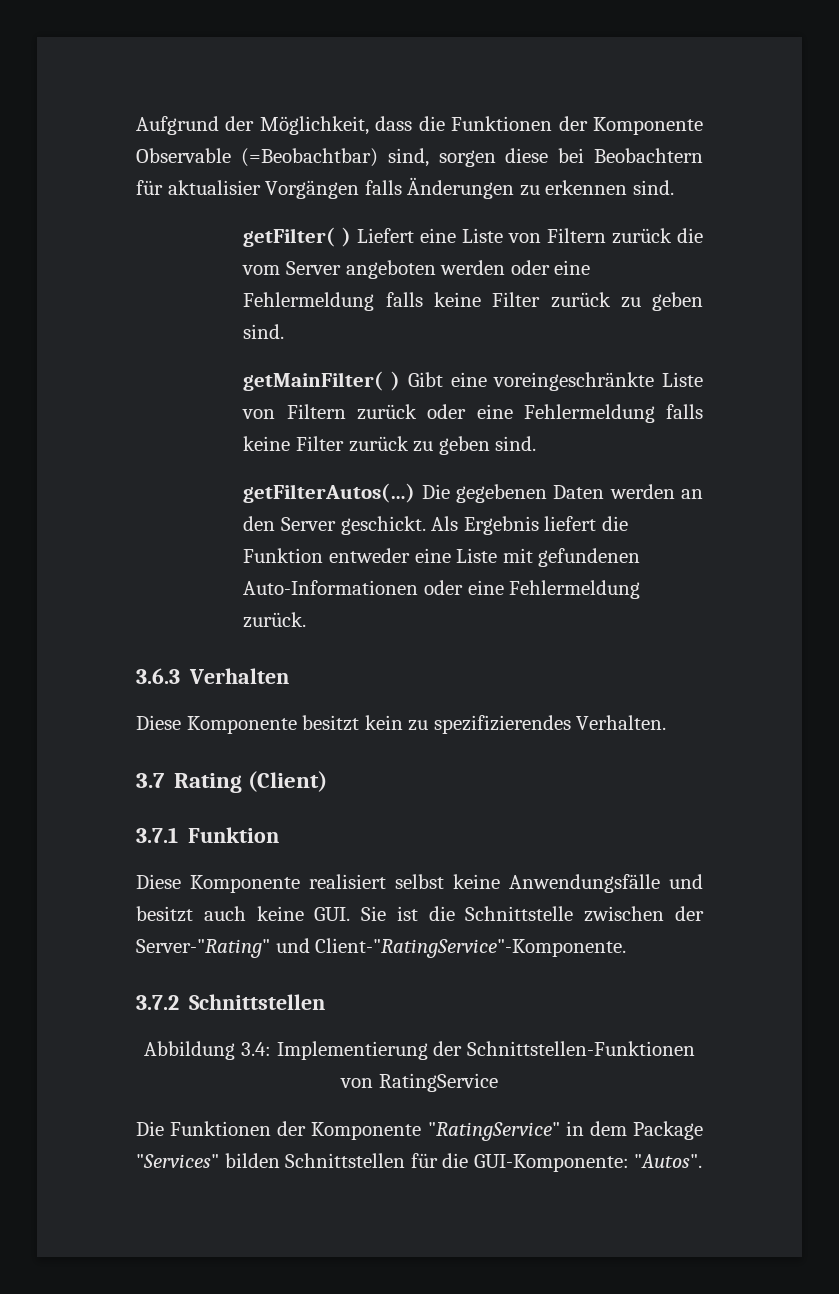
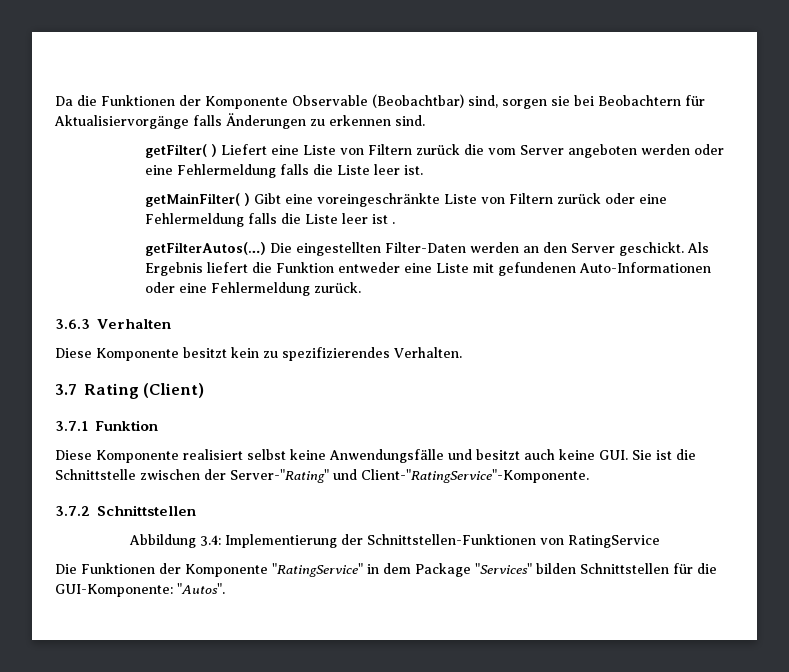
[136,116,413,135] Aufgrund der Möglichkeit, dass -> [55,96,73,106] Da
[240,148,378,167] (=Beobachtbar) -> [372,94,464,108] (Beobachtbar)
[505,148,549,163] diese -> [551,96,570,106] sie
[167,180,360,199] aktualisier Vorgängen -> [54,115,189,129] Aktualisiervorgänge
[433,292,703,311] [243,324,285,339] keine Filter zurück zu geben sind. -> [313,164,424,175] die Liste leer ist.
[243,436,537,455] keine Filter zurück zu geben sind. -> [281,213,396,224] die Liste leer ist .
[456,484,605,503] gegebenen Daten -> [296,242,467,256] eingestellten Filter-Daten

